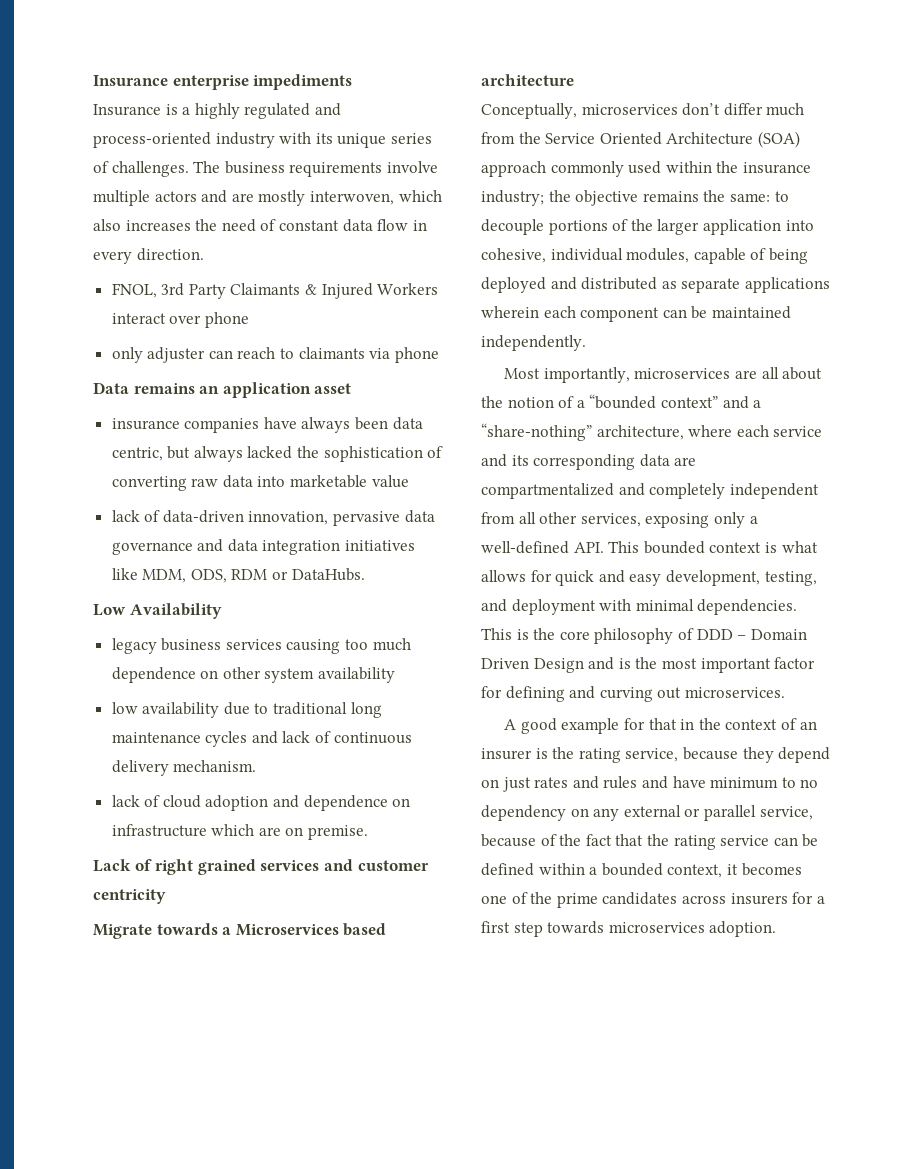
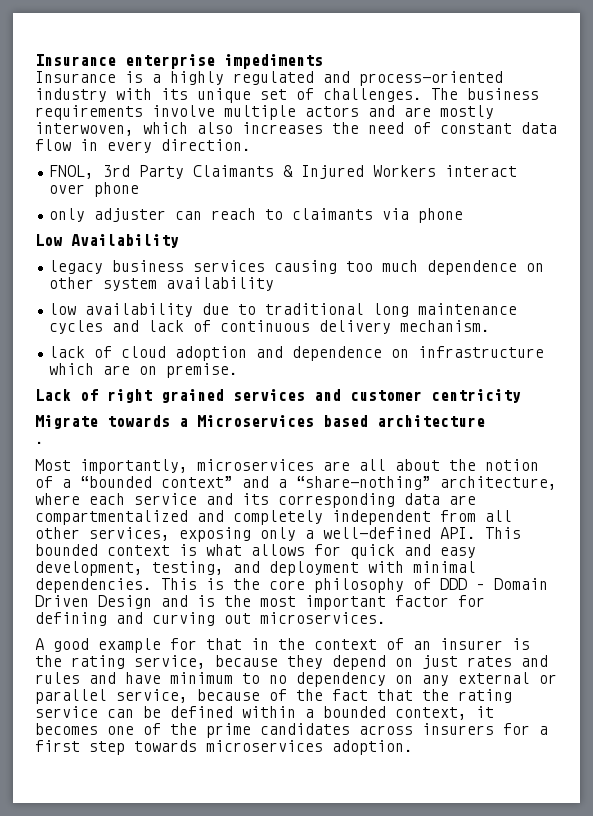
[390,133,432,144] series -> [260,89,287,100] set
[93,382,352,398] [111,417,423,433] [111,446,444,462] [111,475,409,491] [111,510,435,526] [111,539,416,555] [111,568,365,583] // Data remains an application asset // insurance companies have always been data centric, but always lacked the sophistication of converting raw data into marketable value // lack of data-driven innovation, pervasive data governance and data integration initiatives like MDM, ODS, RDM or DataHubs. -> (464, 215) none
[481,103,805,119] [481,131,800,148] [481,161,811,177] [481,190,789,206] [481,219,814,235] [481,248,808,264] [481,277,830,293] [481,306,791,322] [481,335,586,351] Conceptually, microservices don’t differ much from the Service Oriented Architecture (SOA) approach commonly used within the insurance industry; the objective remains the same: to decouple portions of the larger application into cohesive, individual modules, capable of being deployed and distributed as separate applications wherein each component can be maintained independently. -> [35,441,44,444] .

